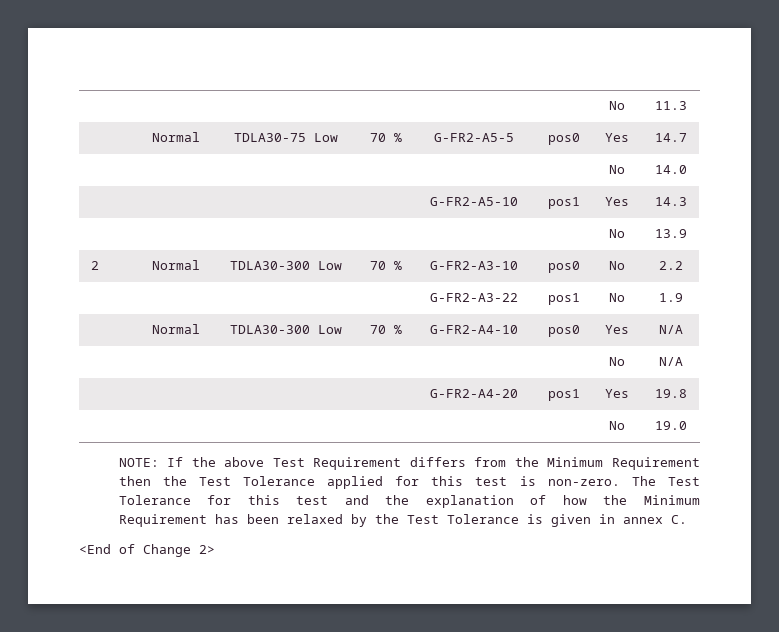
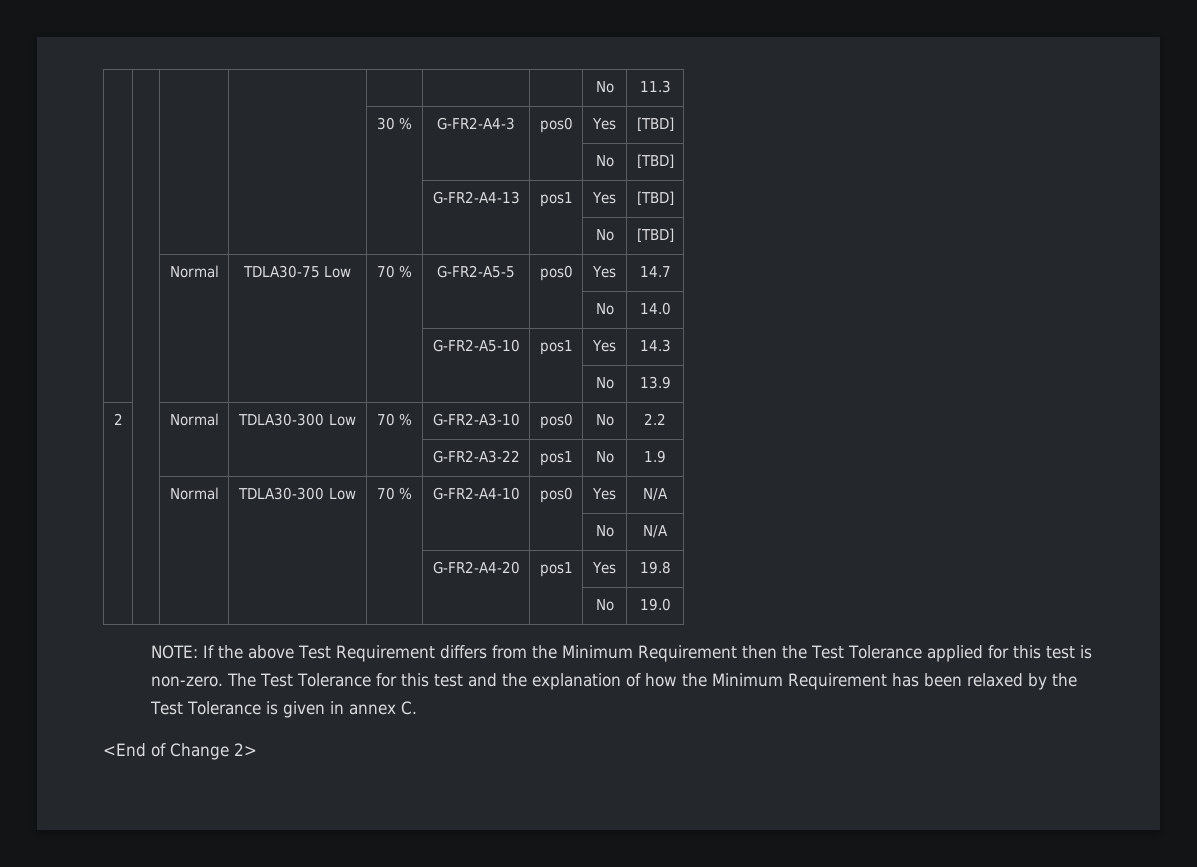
(687, 105) none -> [376,117,413,130] [437,117,515,130] [539,117,573,133] [592,118,617,130] [636,117,674,131] [595,155,614,167] [636,154,674,168] [432,191,520,204] [539,192,573,207] [592,192,617,204] [636,191,674,205] [595,229,614,241] [636,228,674,242] // | | | | 30 % | G-FR2-A4-3 | pos0 | Yes | [TBD] // | | | | | | | No | [TBD] // | | | | | G-FR2-A4-13 | pos1 | Yes | [TBD] // | | | | | | | No | [TBD]

